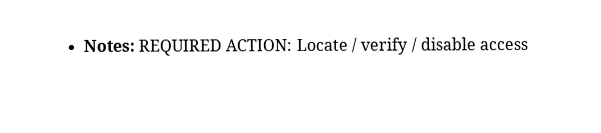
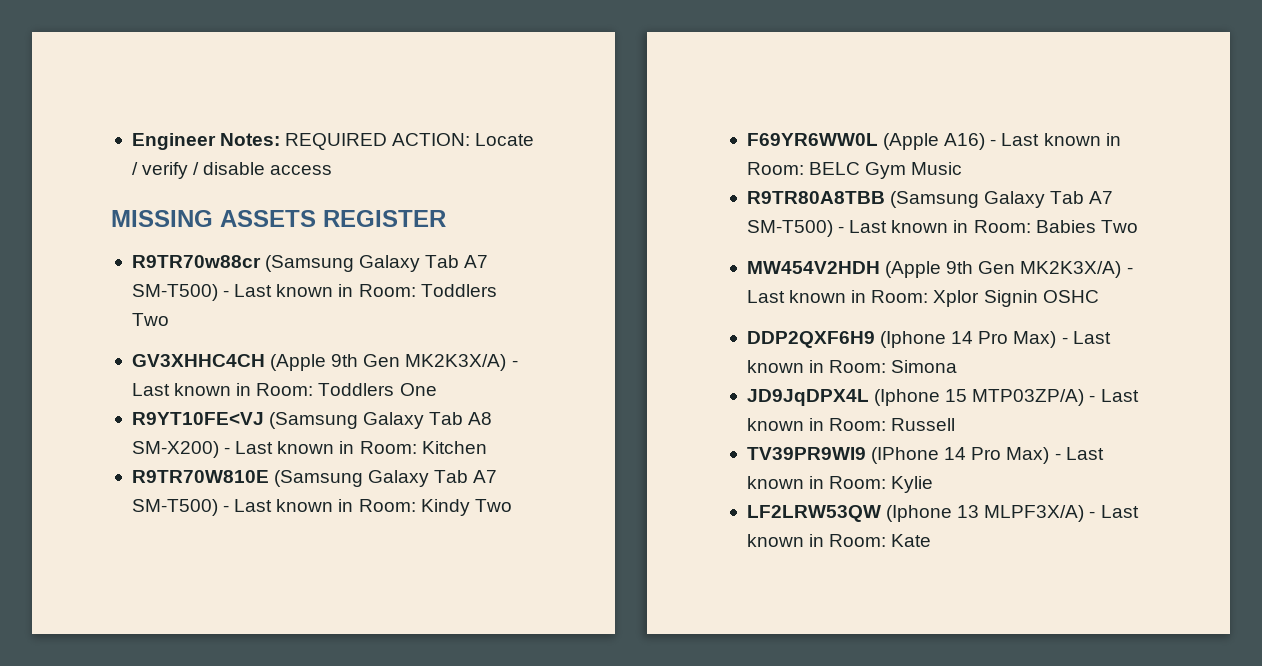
(82, 45) none -> [131,133,216,150] Engineer
(529, 46) none -> [111,210,446,227] [131,255,489,272] [131,284,497,301] [131,313,169,326] [131,354,518,371] [131,383,437,396] [131,412,493,429] [131,441,487,458] [131,470,498,487] [131,499,512,516] [746,133,1121,150] [746,162,963,179] [746,191,1114,208] [746,220,1138,237] [746,261,1133,278] [746,290,1099,307] [746,331,1111,348] [746,360,958,373] [746,389,1139,406] [746,418,956,431] [746,447,1104,464] [746,476,934,493] [746,505,1139,522] [746,534,932,547] // MISSING ASSETS REGISTER // R9TR70w88cr (Samsung Galaxy Tab A7 SM-T500) - Last known in Room: Toddlers Two // GV3XHHC4CH (Apple 9th Gen MK2K3X/A) - Last known in Room: Toddlers One // R9YT10FE<VJ (Samsung Galaxy Tab A8 SM-X200) - Last known in Room: Kitchen // R9TR70W810E (Samsung Galaxy Tab A7 SM-T500) - Last known in Room: Kindy Two // F69YR6WW0L (Apple A16) - Last known in Room: BELC Gym Music // R9TR80A8TBB (Samsung Galaxy Tab A7 SM-T500) - Last known in Room: Babies Two // MW454V2HDH (Apple 9th Gen MK2K3X/A) - Last known in Room: Xplor Signin OSHC // DDP2QXF6H9 (Iphone 14 Pro Max) - Last known in Room: Simona // JD9JqDPX4L (Iphone 15 MTP03ZP/A) - Last known in Room: Russell // TV39PR9WI9 (IPhone 14 Pro Max) - Last known in Room: Kylie // LF2LRW53QW (Iphone 13 MLPF3X/A) - Last known in Room: Kate

